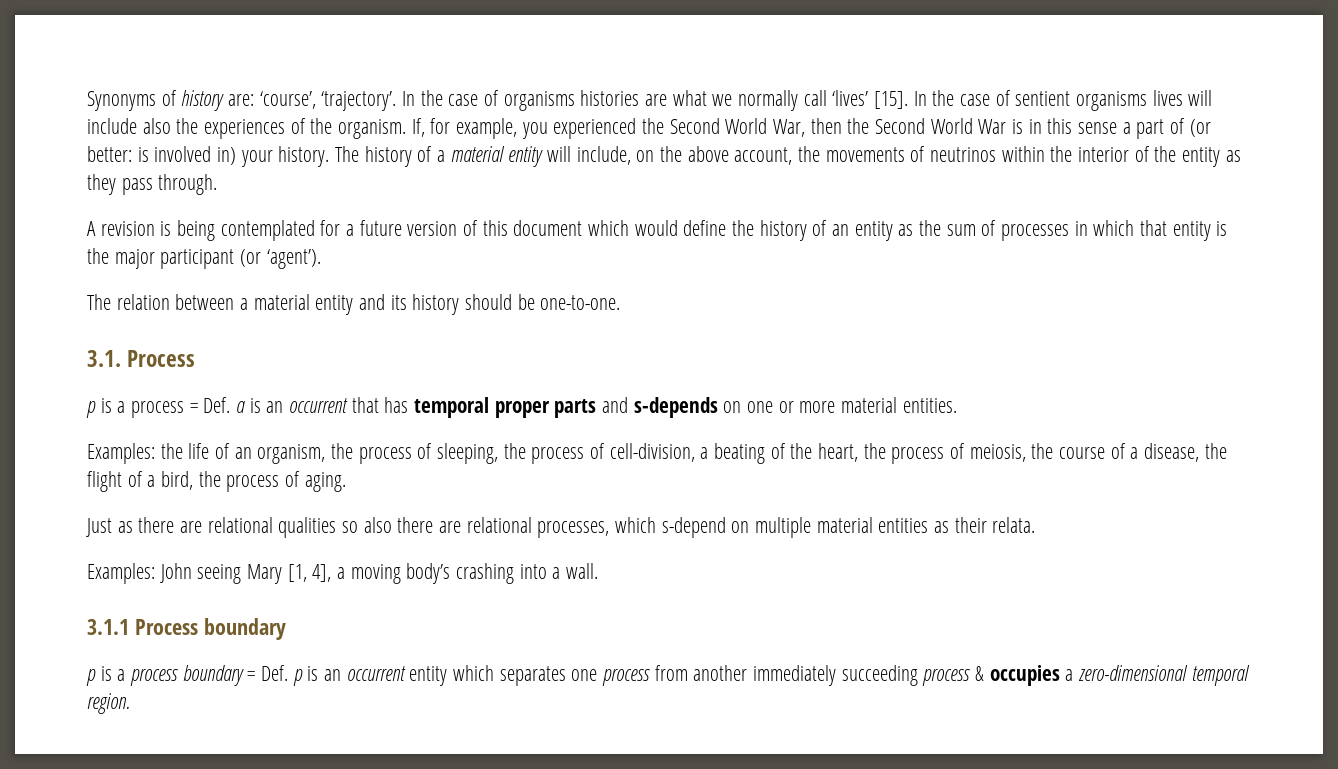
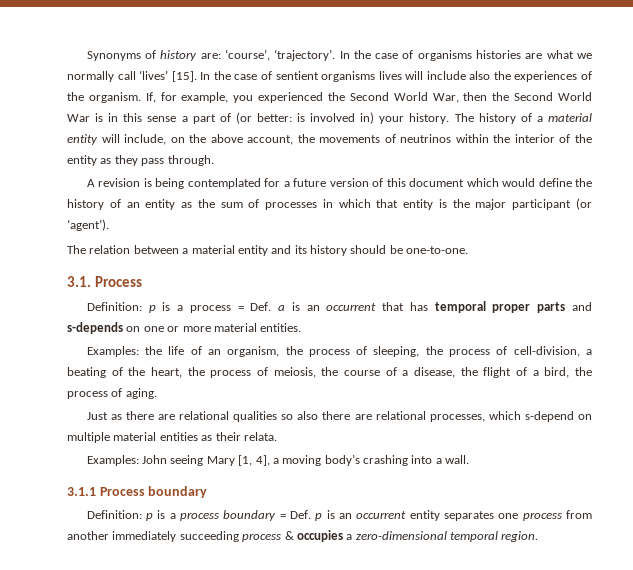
(196, 358) none -> [86,302,142,311] Definition:
(286, 629) none -> [86,510,142,519] Definition:
[453,665,495,681] which -> (440, 515) none

